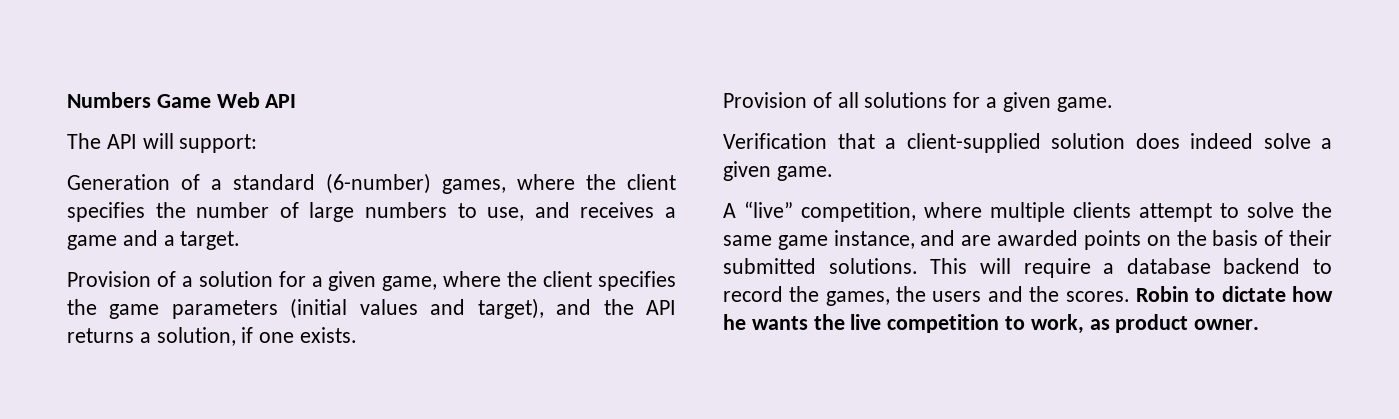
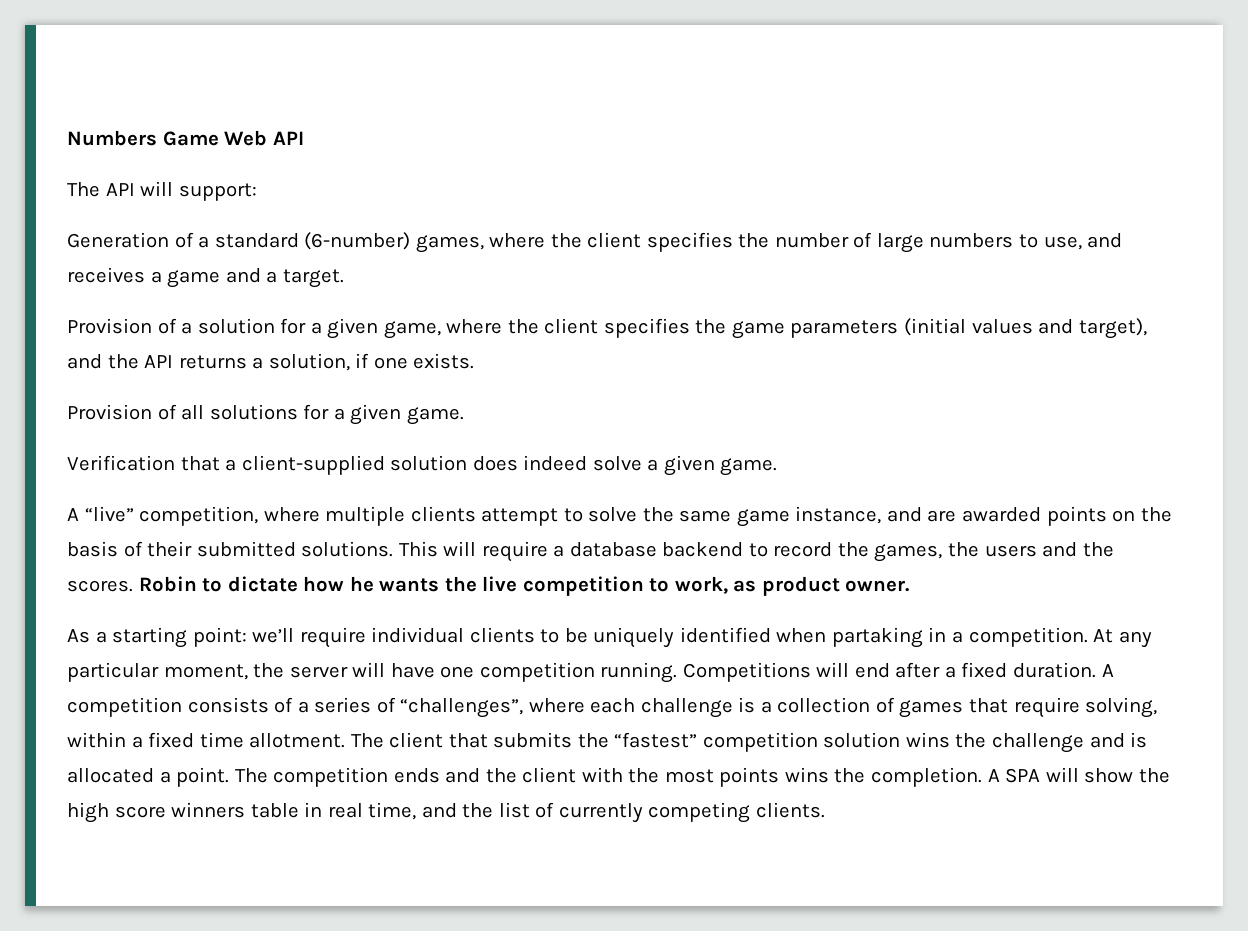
(1260, 324) none -> [67,627,1152,648] [67,662,1114,683] [67,697,1158,718] [67,732,1148,753] [67,767,1170,787] [67,802,825,823] // As a starting point: we’ll require individual clients to be uniquely identified when partaking in a competition. At any particular moment, the server will have one competition running. Competitions will end after a fixed duration. A competition consists of a series of “challenges”, where each challenge is a collection of games that require solving, within a fixed time allotment. The client that submits the “fastest” competition solution wins the challenge and is allocated a point. The competition ends and the client with the most points wins the completion. A SPA will show the high score winners table in real time, and the list of currently competing clients.

